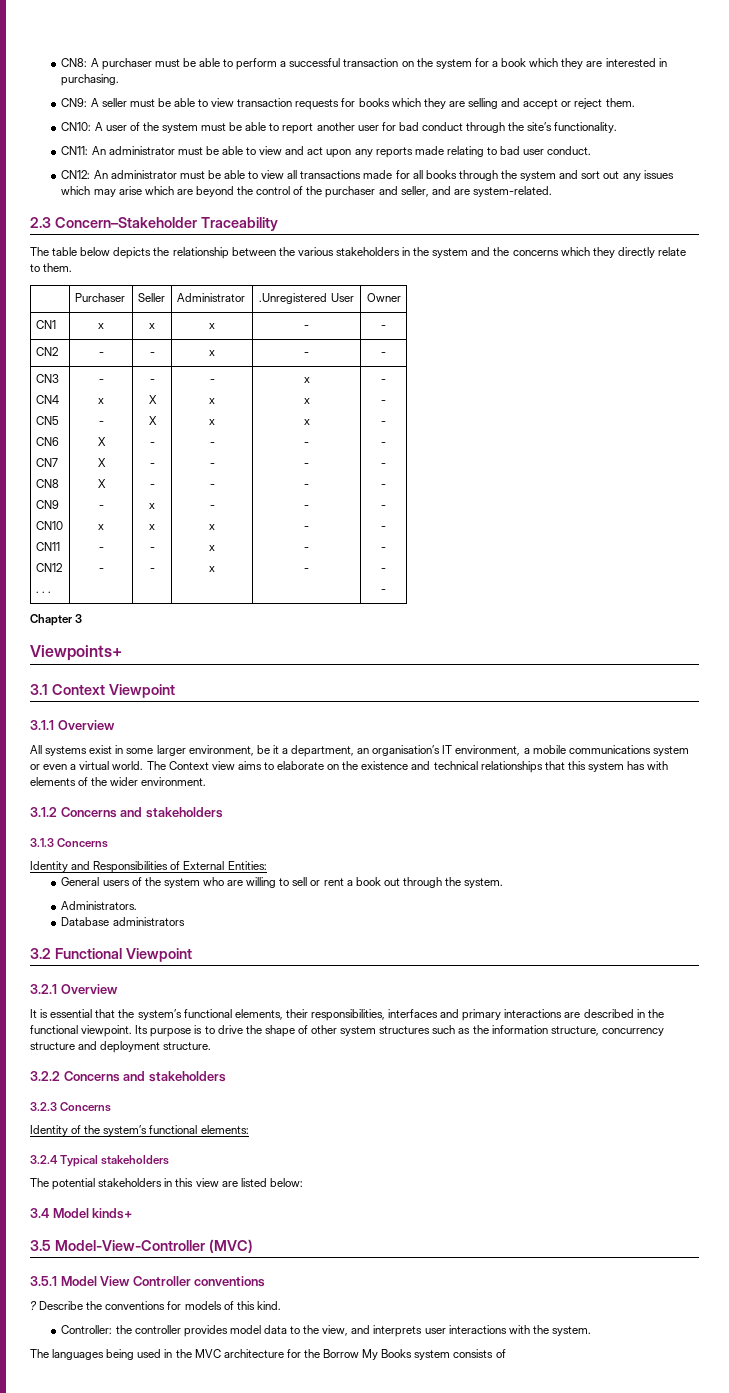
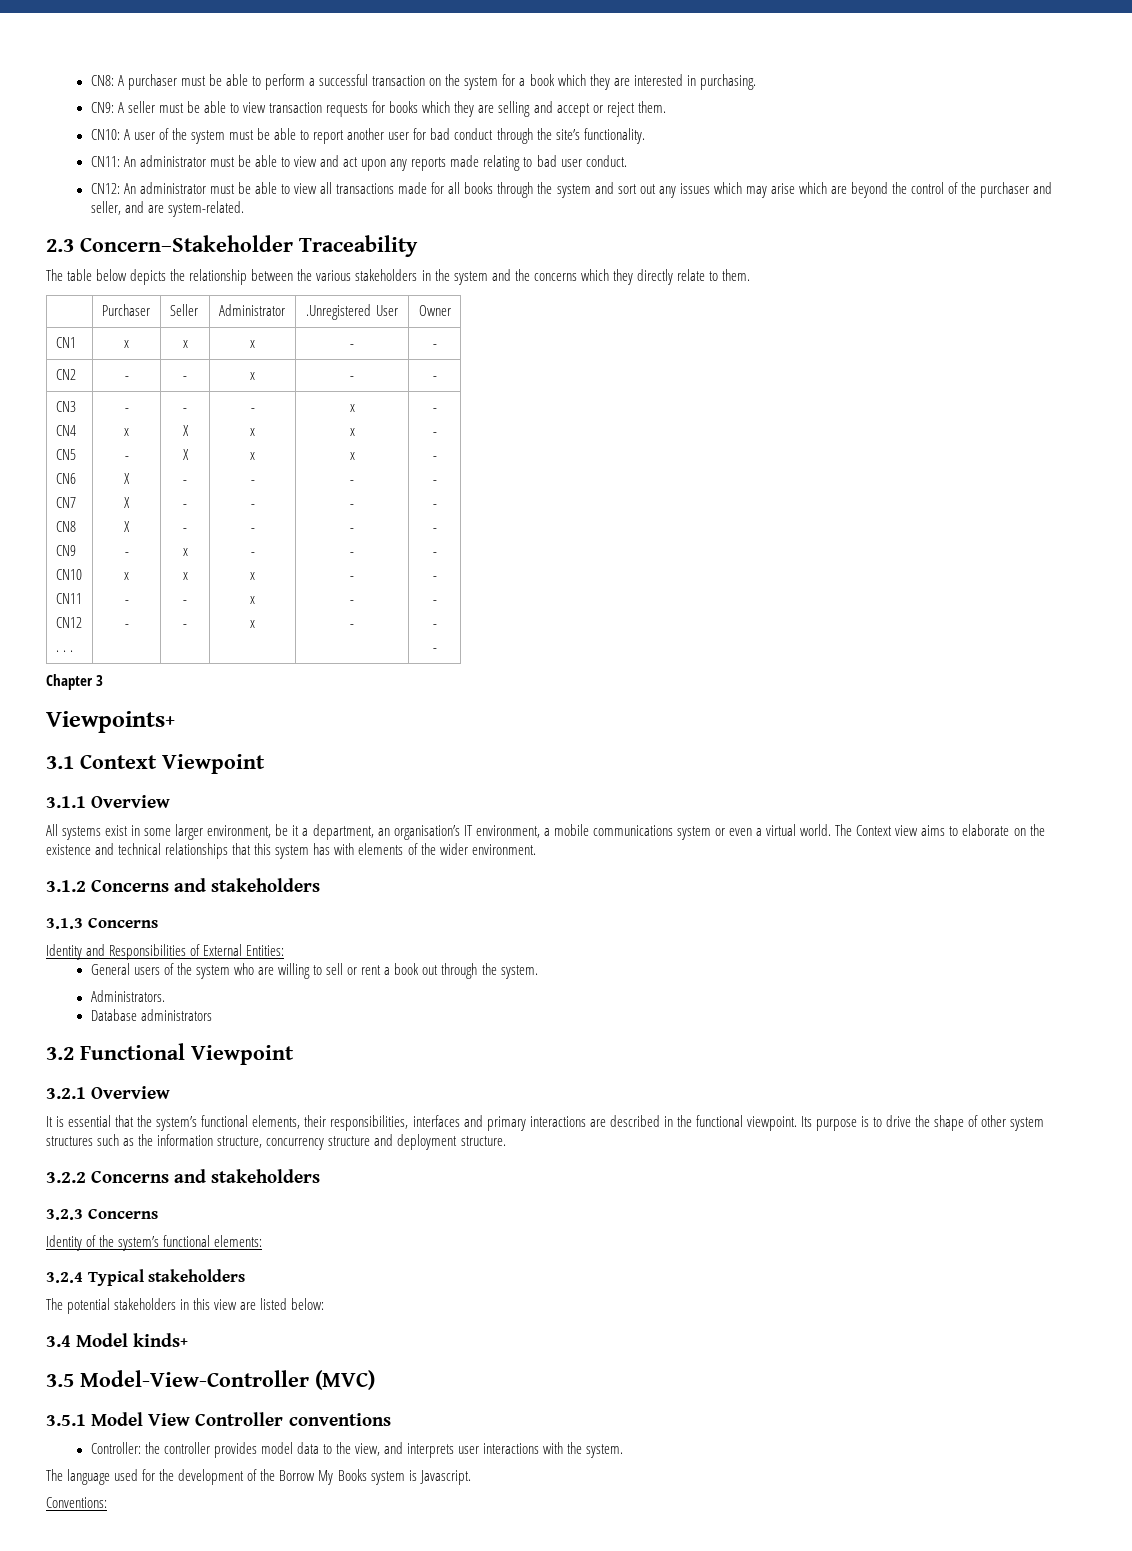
[30,1301,281,1310] // ? Describe the conventions for models of this kind. -> (391, 1419) none
[52,1349,301,1360] languages being used in the MVC architecture for -> [67,1469,258,1485] language used for the development of
[453,1349,506,1358] consists of -> [408,1470,471,1485] [46,1497,107,1508] is Javascript. // Conventions:

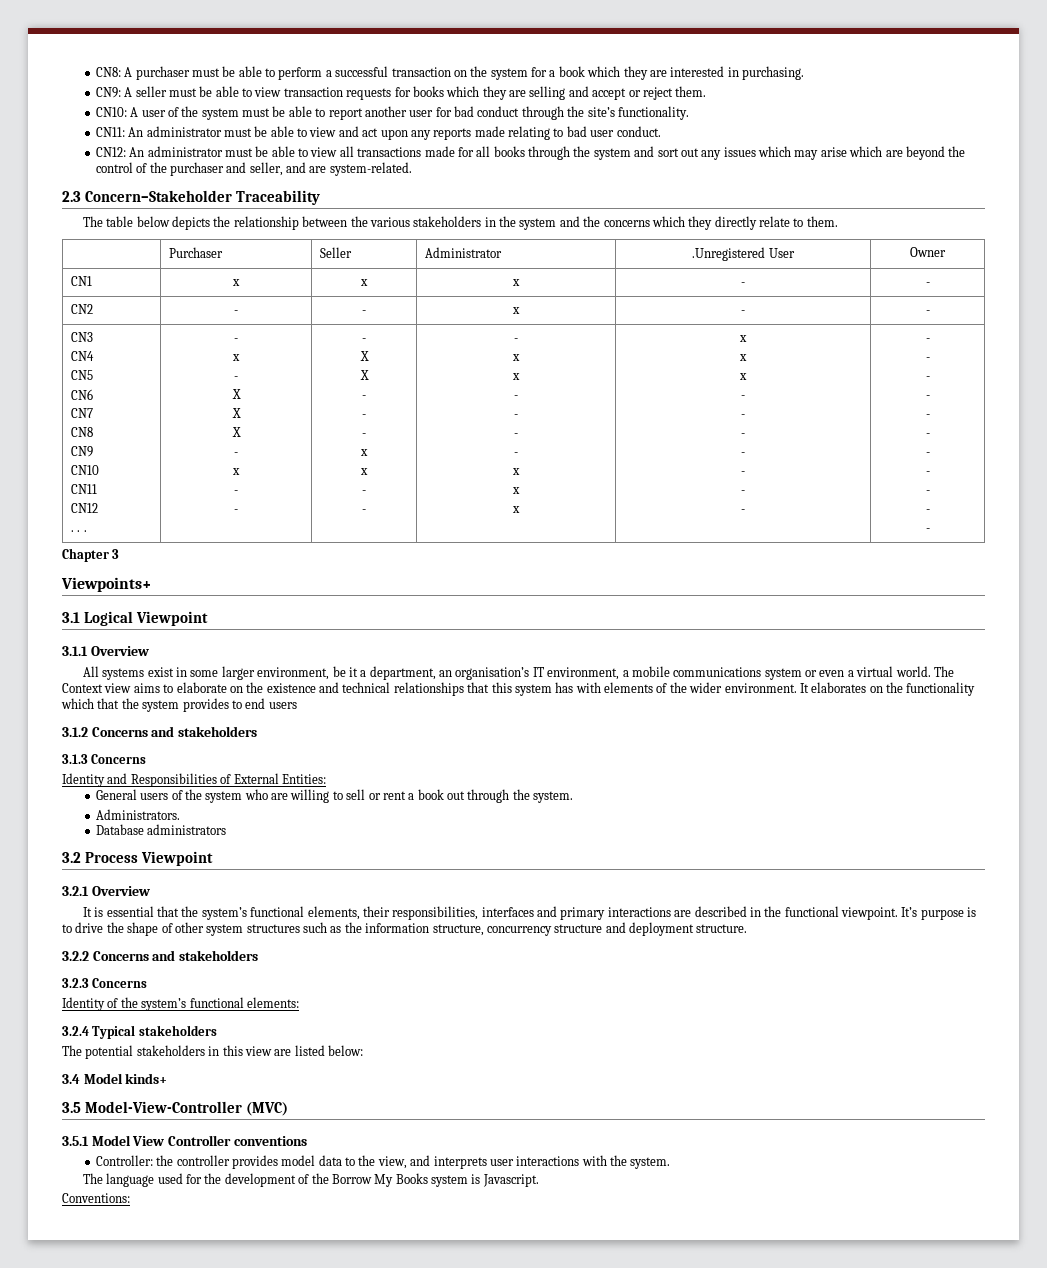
[80,754,157,769] Context -> [83,611,133,626] Logical
(536, 849) none -> [799,682,976,696] [61,698,297,712] It elaborates on the functionality which that the system provides to end users
[80,1043,185,1060] Functional -> [84,852,138,863] Process
[800,1116,812,1127] Its -> [901,907,918,917] It’s

